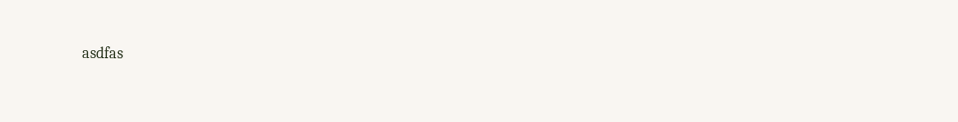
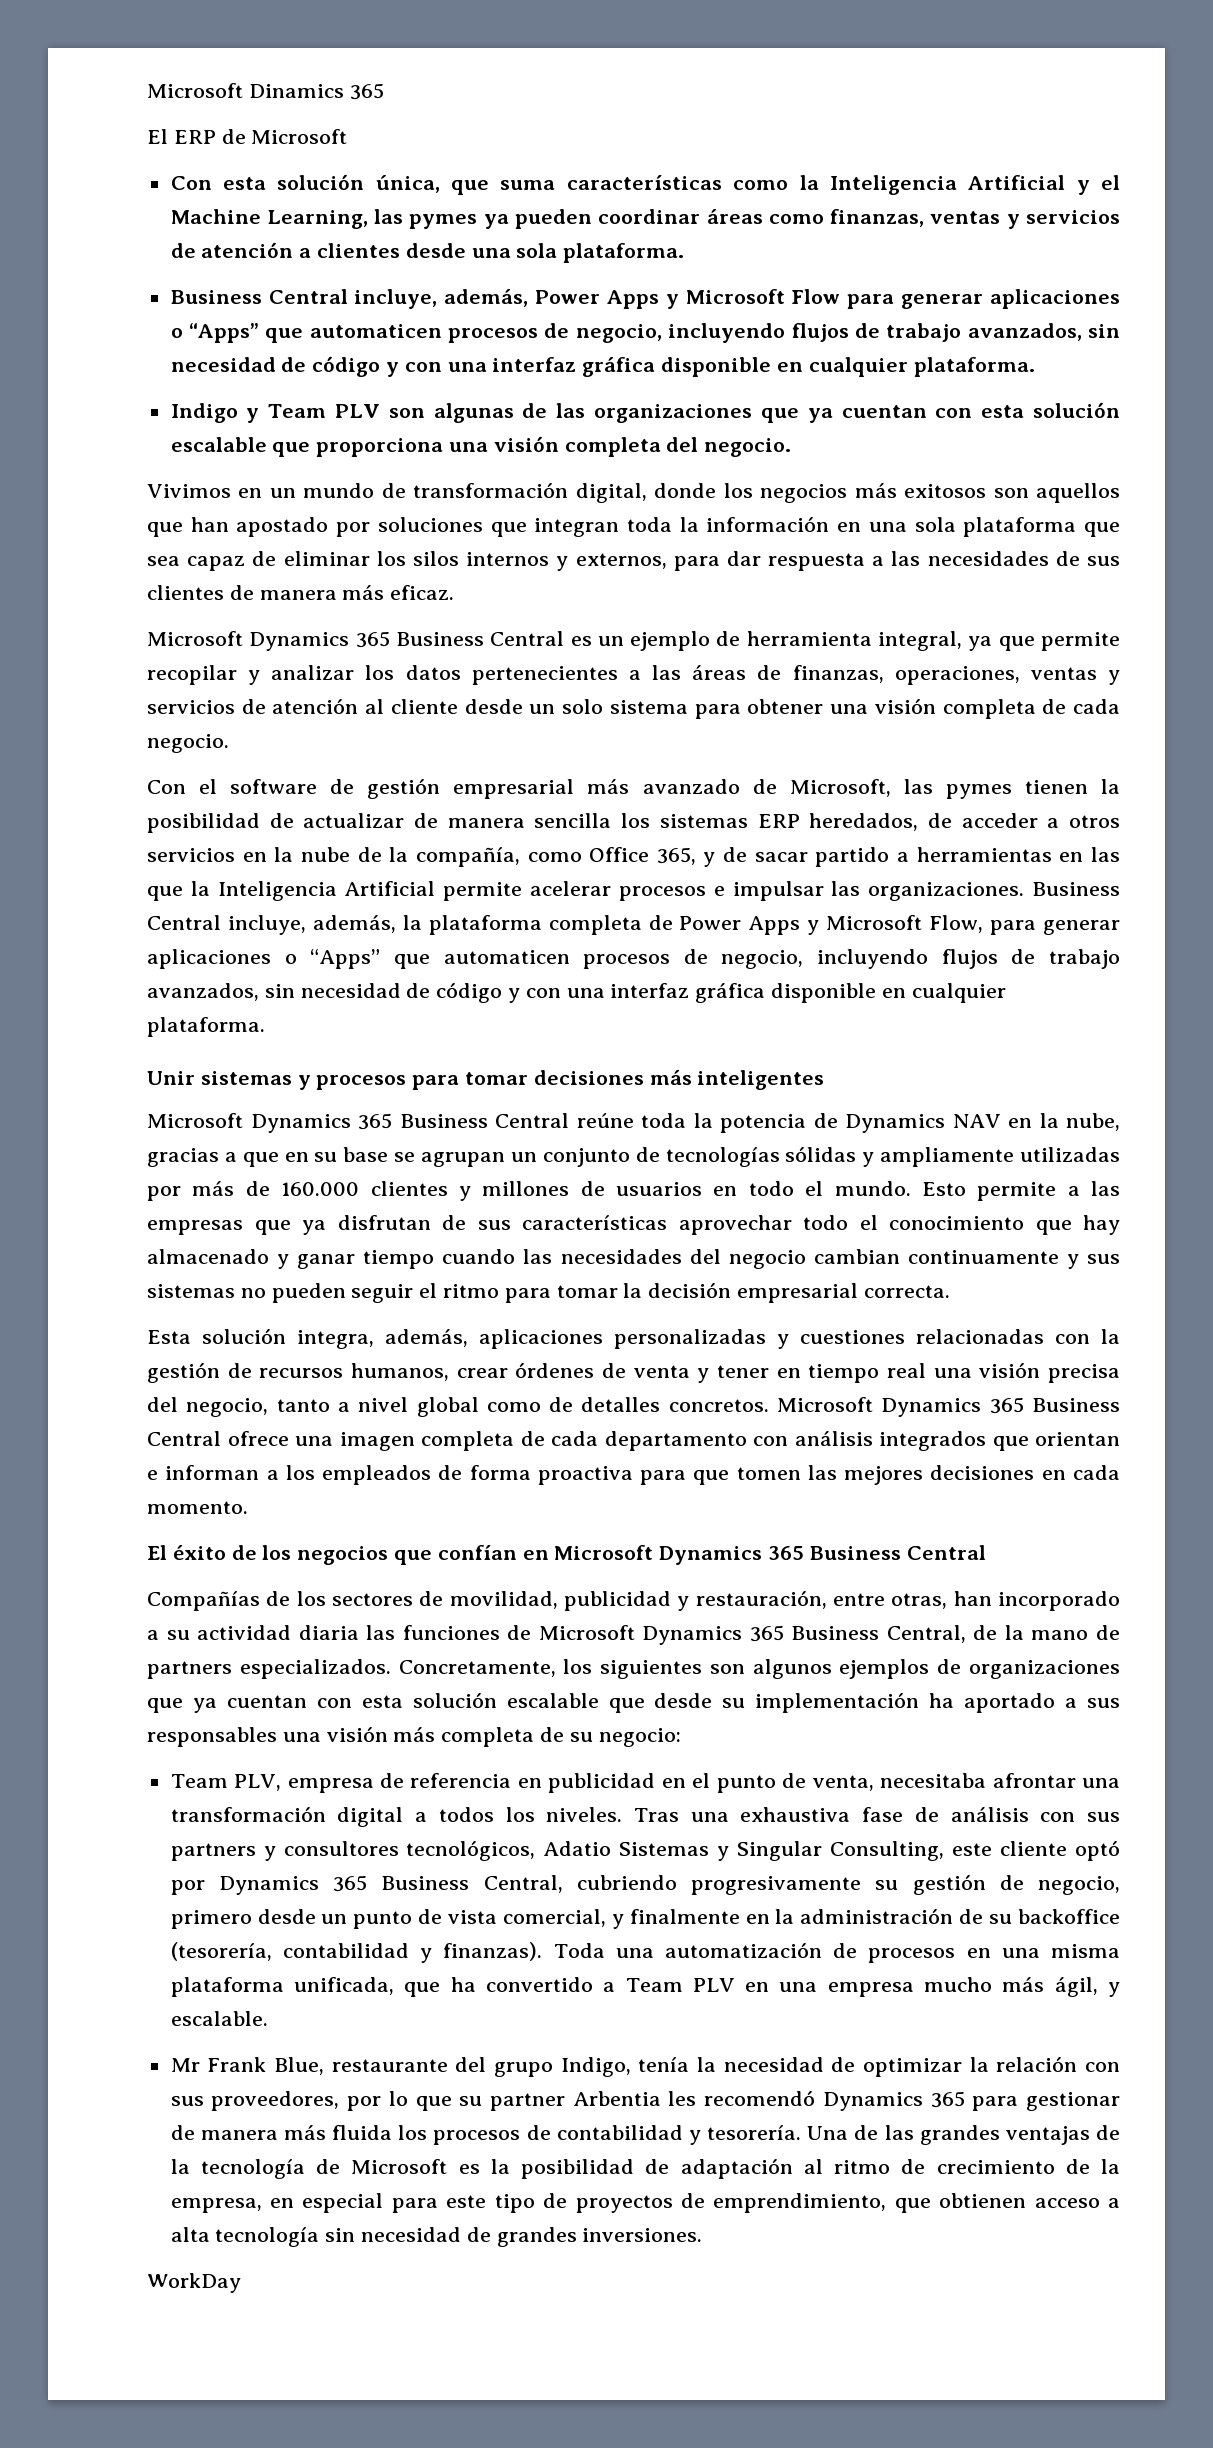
[82,46,124,59] asdfas -> [147,83,384,100] [147,129,348,144] [170,174,1120,195] [170,209,1120,229] [170,242,685,263] [170,289,1121,309] [170,323,1120,343] [170,356,1035,377] [170,402,1120,423] [170,436,792,457] [147,482,1120,503] [147,516,1120,537] [147,551,1120,571] [147,585,455,600] [147,631,1120,651] [147,665,1121,685] [147,698,1120,719] [147,734,229,753] [147,778,1120,799] [147,813,1121,833] [147,847,1120,867] [147,881,1121,901] [147,915,1120,935] [147,949,1120,969] [147,982,1006,1003] [147,1017,265,1037] [147,1070,825,1090] [147,1113,1120,1133] [147,1146,1120,1167] [147,1181,1120,1201] [147,1215,1120,1235] [147,1249,1120,1269] [147,1282,950,1303] [147,1328,1120,1349] [147,1362,1120,1383] [147,1397,1120,1417] [147,1431,1120,1451] [147,1465,1120,1485] [147,1501,248,1514] [147,1545,986,1565] [147,1590,1120,1611] [147,1625,1120,1645] [147,1659,1121,1679] [147,1692,1121,1713] [147,1726,681,1747] [170,1773,1120,1793] [170,1806,1120,1827] [170,1840,1121,1861] [170,1874,1120,1895] [170,1908,1120,1929] [170,1942,1120,1963] [170,1977,1120,1997] [170,2011,268,2026] [170,2056,1120,2077] [170,2090,1120,2111] [170,2125,1120,2145] [170,2158,1121,2179] [170,2193,1121,2213] [170,2227,703,2247] [147,2273,241,2293] Microsoft Dinamics 365 // El ERP de Microsoft // Con esta solución única, que suma características como la Inteligencia Artificial y el Machine Learning, las pymes ya pueden coordinar áreas como finanzas, ventas y servicios de atención a clientes desde una sola plataforma. // Business Central incluye, además, Power Apps y Microsoft Flow para generar aplicaciones o “Apps” que automaticen procesos de negocio, incluyendo flujos de trabajo avanzados, sin necesidad de código y con una interfaz gráfica disponible en cualquier plataforma. // Indigo y Team PLV son algunas de las organizaciones que ya cuentan con esta solución escalable que proporciona una visión completa del negocio. // Vivimos en un mundo de transformación digital, donde los negocios más exitosos son aquellos que han apostado por soluciones que integran toda la información en una sola plataforma que sea capaz de eliminar los silos internos y externos, para dar respuesta a las necesidades de sus clientes de manera más eficaz. // Microsoft Dynamics 365 Business Central es un ejemplo de herramienta integral, ya que permite recopilar y analizar los datos pertenecientes a las áreas de finanzas, operaciones, ventas y servicios de atención al cliente desde un solo sistema para obtener una visión completa de cada negocio. // Con el software de gestión empresarial más avanzado de Microsoft, las pymes tienen la posibilidad de actualizar de manera sencilla los sistemas ERP heredados, de acceder a otros servicios en la nube de la compañía, como Office 365, y de sacar partido a herramientas en las que la Inteligencia Artificial permite acelerar procesos e impulsar las organizaciones. Business Central incluye, además, la plataforma completa de Power Apps y Microsoft Flow, para generar aplicaciones o “Apps” que automaticen procesos de negocio, incluyendo flujos de trabajo avanzados, sin necesidad de código y con una interfaz gráfica disponible en cualquier plataforma. // Unir sistemas y procesos para tomar decisiones más inteligentes // Microsoft Dynamics 365 Business Central reúne toda la potencia de Dynamics NAV en la nube, gracias a que en su base se agrupan un conjunto de tecnologías sólidas y ampliamente utilizadas por más de 160.000 clientes y millones de usuarios en todo el mundo. Esto permite a las empresas que ya disfrutan de sus características aprovechar todo el conocimiento que hay almacenado y ganar tiempo cuando las necesidades del negocio cambian continuamente y sus sistemas no pueden seguir el ritmo para tomar la decisión empresarial correcta. // Esta solución integra, además, aplicaciones personalizadas y cuestiones relacionadas con la gestión de recursos humanos, crear órdenes de venta y tener en tiempo real una visión precisa del negocio, tanto a nivel global como de detalles concretos. Microsoft Dynamics 365 Business Central ofrece una imagen completa de cada departamento con análisis integrados que orientan e informan a los empleados de forma proactiva para que tomen las mejores decisiones en cada momento. // El éxito de los negocios que confían en Microsoft Dynamics 365 Business Central // Compañías de los sectores de movilidad, publicidad y restauración, entre otras, han incorporado a su actividad diaria las funciones de Microsoft Dynamics 365 Business Central, de la mano de partners especializados. Concretamente, los siguientes son algunos ejemplos de organizaciones que ya cuentan con esta solución escalable que desde su implementación ha aportado a sus responsables una visión más completa de su negocio: // Team PLV, empresa de referencia en publicidad en el punto de venta, necesitaba afrontar una transformación digital a todos los niveles. Tras una exhaustiva fase de análisis con sus partners y consultores tecnológicos, Adatio Sistemas y Singular Consulting, este cliente optó por Dynamics 365 Business Central, cubriendo progresivamente su gestión de negocio, primero desde un punto de vista comercial, y finalmente en la administración de su backoffice (tesorería, contabilidad y finanzas). Toda una automatización de procesos en una misma plataforma unificada, que ha convertido a Team PLV en una empresa mucho más ágil, y escalable. // Mr Frank Blue, restaurante del grupo Indigo, tenía la necesidad de optimizar la relación con sus proveedores, por lo que su partner Arbentia les recomendó Dynamics 365 para gestionar de manera más fluida los procesos de contabilidad y tesorería. Una de las grandes ventajas de la tecnología de Microsoft es la posibilidad de adaptación al ritmo de crecimiento de la empresa, en especial para este tipo de proyectos de emprendimiento, que obtienen acceso a alta tecnología sin necesidad de grandes inversiones. // WorkDay

